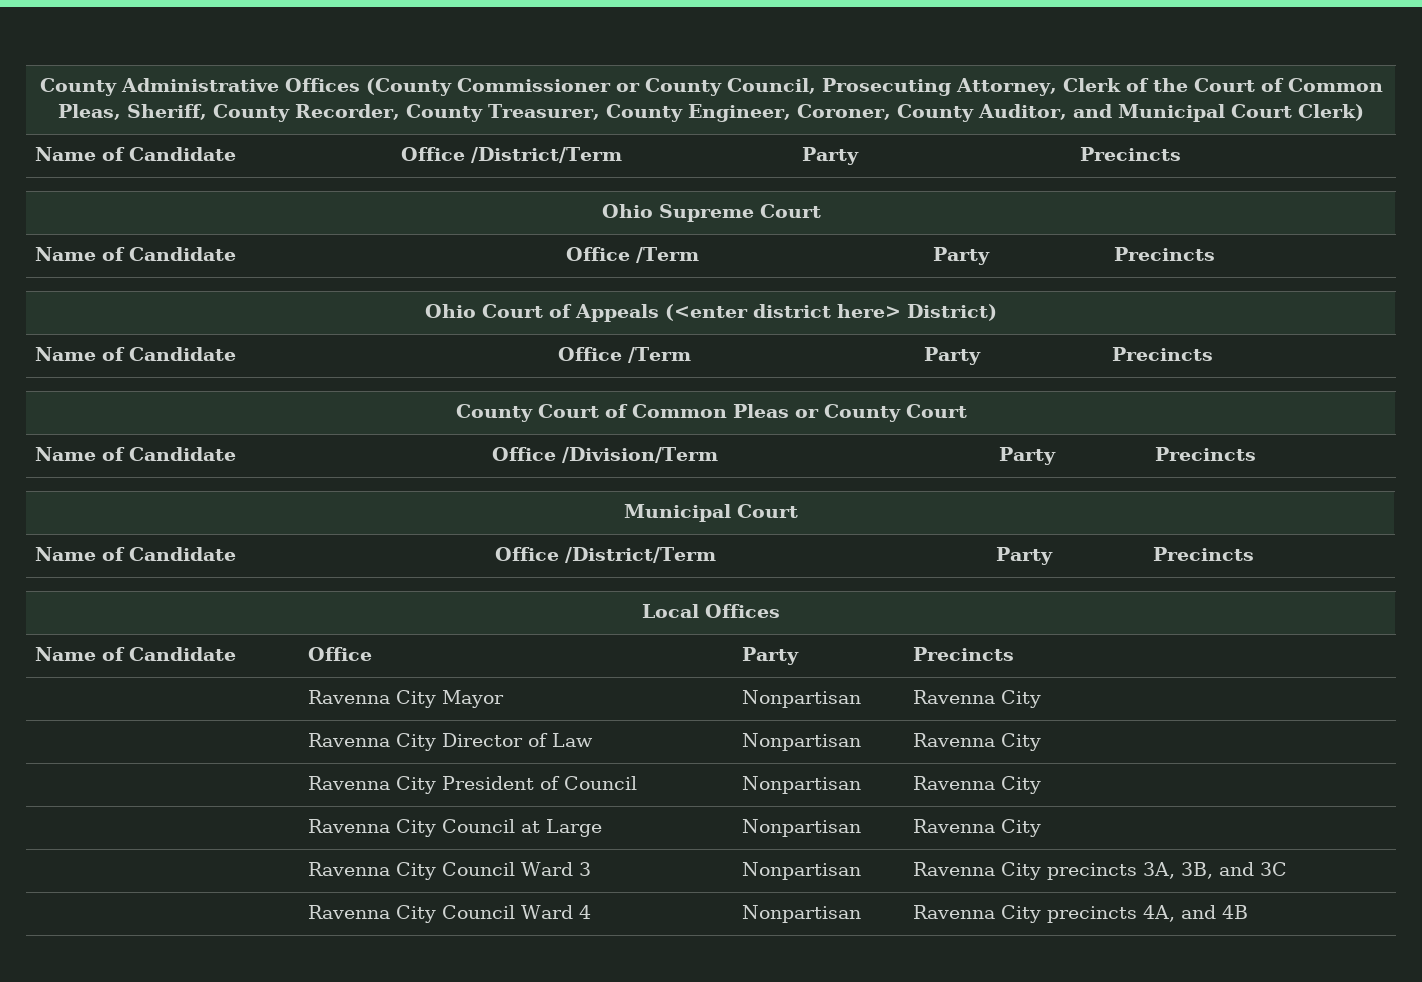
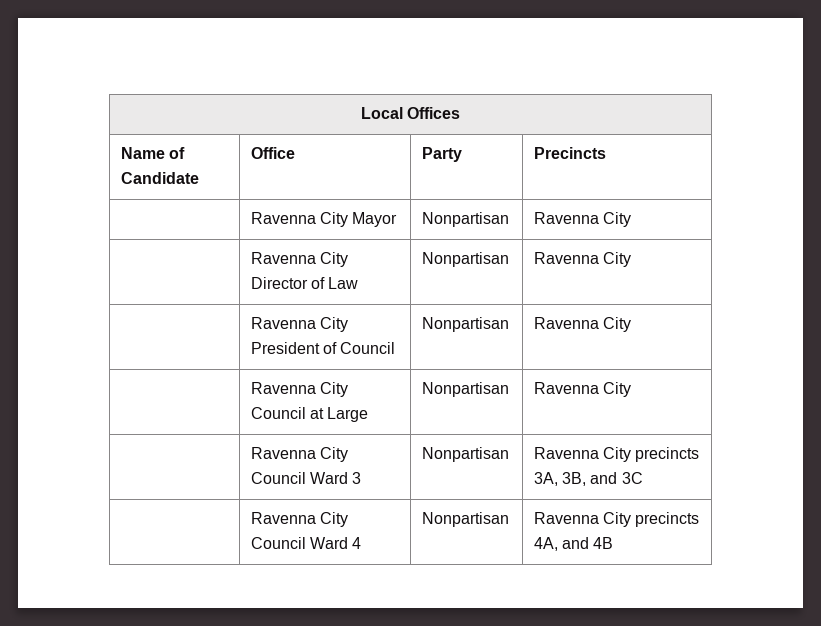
[39,78,1383,96] [58,104,1364,122] [35,147,237,161] [401,147,623,163] [802,147,860,165] [1080,147,1182,161] [601,204,821,222] [35,247,237,261] [566,247,700,263] [933,247,991,265] [1114,247,1216,261] [425,304,997,322] [35,347,237,361] [558,347,692,363] [924,347,982,365] [1112,347,1214,361] [455,404,967,422] [35,447,237,461] [492,447,719,463] [999,447,1057,465] [1155,447,1257,461] [623,504,798,522] [35,547,237,561] [495,547,717,563] [996,547,1054,565] [1153,547,1255,561] County Administrative Offices (County Commissioner or County Council, Prosecuting Attorney, Clerk of the Court of Common Pleas, Sheriff, County Recorder, County Treasurer, County Engineer, Coroner, County Auditor, and Municipal Court Clerk) // Name of Candidate | Office /District/Term | Party | Precincts // Ohio Supreme Court // Name of Candidate | Office /Term | Party | Precincts // Ohio Court of Appeals (<enter district here> District) // Name of Candidate | Office /Term | Party | Precincts // County Court of Common Pleas or County Court // Name of Candidate | Office /Division/Term | Party | Precincts // Municipal Court // Name of Candidate | Office /District/Term | Party | Precincts // -> (360, 113) none

